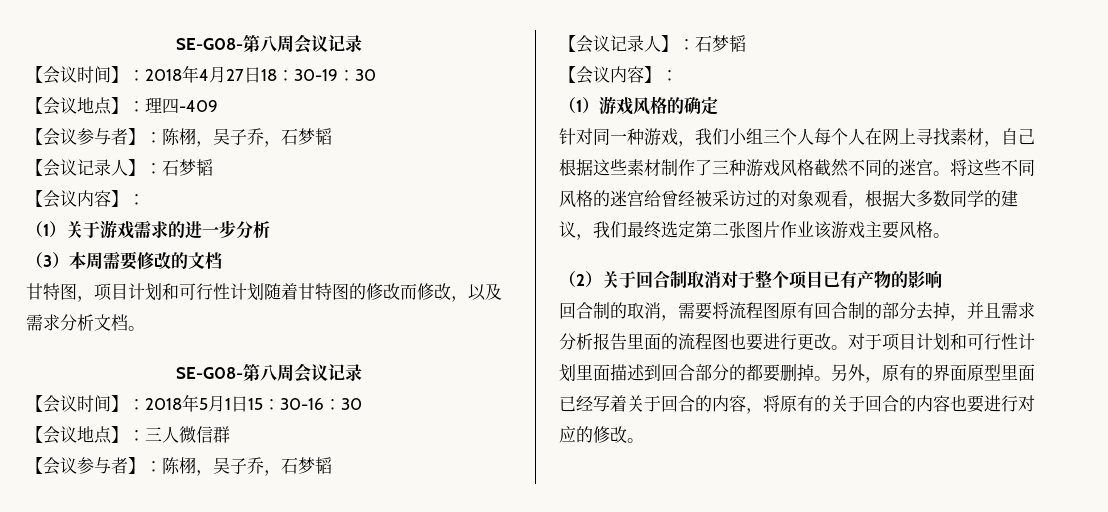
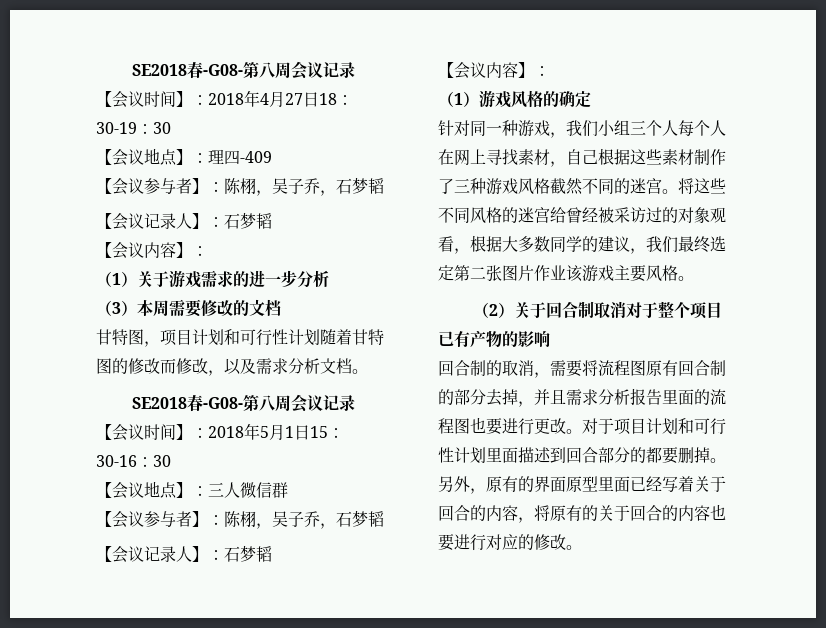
[175,38,243,50] SE-G08- -> [131,61,243,79] SE2018春-G08-
[175,367,243,379] SE-G08- -> [131,394,243,412] SE2018春-G08-

